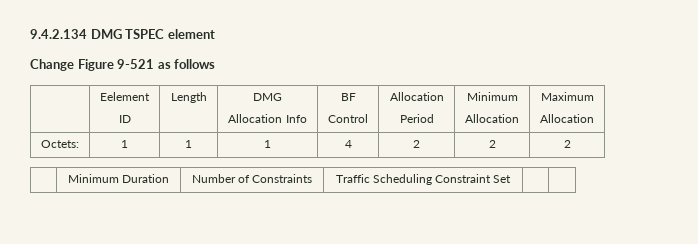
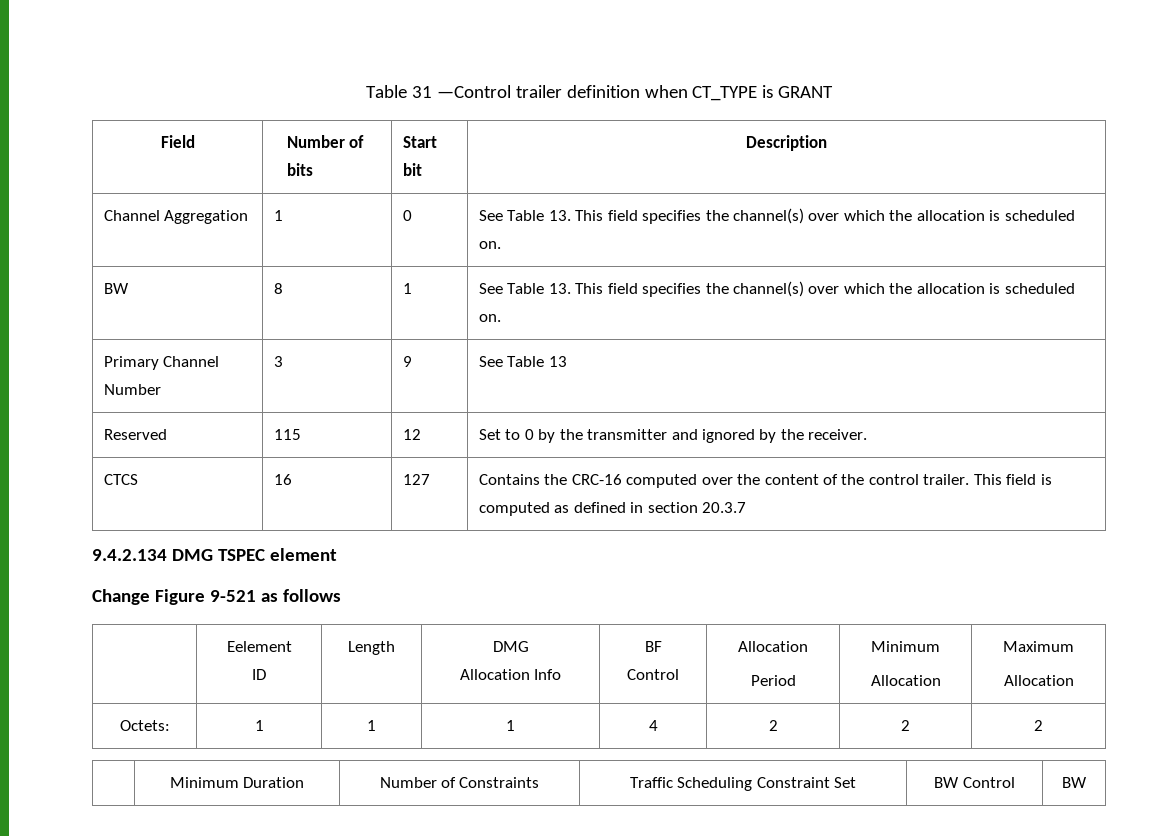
(30, 34) none -> [365,85,834,101] [160,135,195,148] [286,135,365,148] [286,163,313,176] [402,136,437,148] [402,163,422,176] [746,135,827,151] [103,210,249,224] [273,210,283,221] [402,210,412,221] [478,208,1075,224] [478,241,501,249] [103,283,129,294] [273,283,283,294] [402,283,412,294] [478,281,1075,297] [478,314,501,322] [103,356,220,370] [103,384,161,395] [273,356,283,367] [402,356,412,367] [478,356,567,367] [103,429,167,440] [273,429,301,440] [402,429,421,440] [478,429,868,443] [103,474,138,485] [273,474,292,485] [402,474,430,485] [478,474,1052,488] [478,502,747,516] Table 31 —Control trailer definition when CT_TYPE is GRANT // Field | Number of bits | Start bit | Description // Channel Aggregation | 1 | 0 | See Table 13. This field specifies the channel(s) over which the allocation is scheduled on. // BW | 8 | 1 | See Table 13. This field specifies the channel(s) over which the allocation is scheduled on. // Primary Channel Number | 3 | 9 | See Table 13 // Reserved | 115 | 12 | Set to 0 by the transmitter and ignored by the receiver. // CTCS | 16 | 127 | Contains the CRC-16 computed over the content of the control trailer. This field is computed as defined in section 20.3.7 //
(512, 179) | -> [934,777,1015,788] [1062,777,1087,788] BW Control | BW

